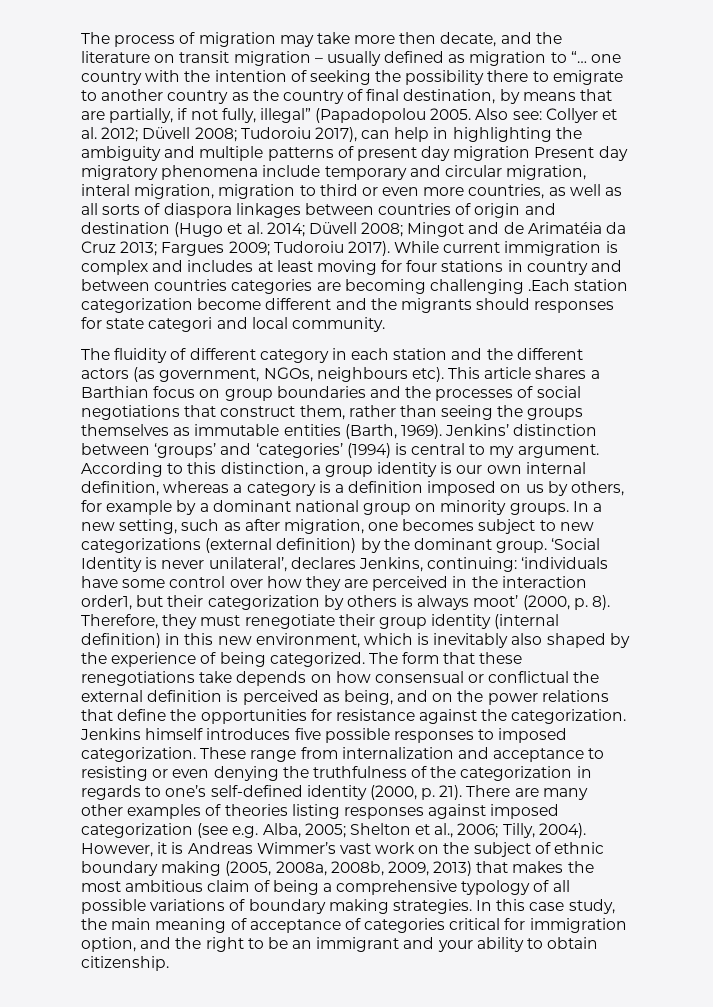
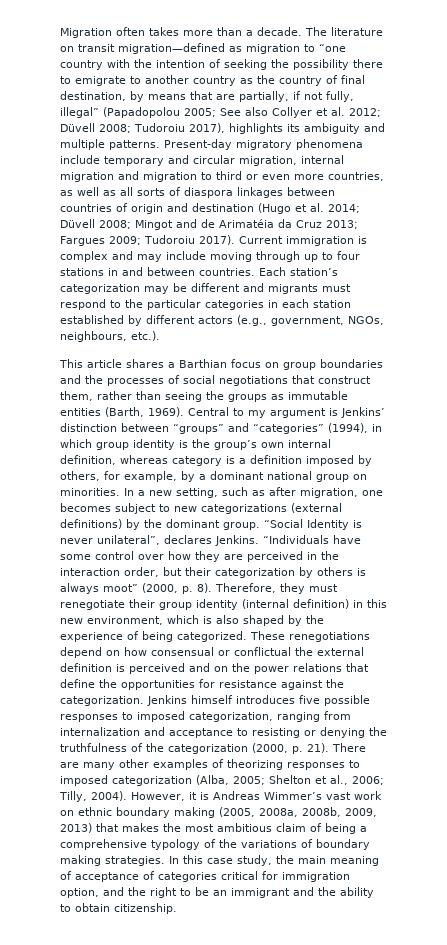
[81,32,562,47] [81,51,445,66] The process of migration may take more then decate, and the literature on transit migration – usually defined -> [60,27,383,38] [60,43,225,54] Migration often takes more than a decade. The literature on transit migration—defined
[570,51,622,63] “… one -> [319,44,346,52] “one
[430,108,542,120] 2005. Also see: -> [184,107,268,117] 2005; See also
[361,127,582,142] [81,146,628,161] can help in highlighting the ambiguity and multiple patterns of present day migration Present day -> [228,123,385,134] [60,139,232,150] highlights its ambiguity and multiple patterns. Present-day
[81,184,215,199] interal migration, -> [301,155,344,164] [60,171,139,182] internal migration and
[394,241,501,253] While current -> [238,236,283,244] Current
[187,260,403,275] includes at least moving for -> [137,251,333,262] may include moving through up to
[526,261,588,275] country -> (118, 272) none
[154,279,629,294] [81,298,615,313] [81,317,385,332] [81,348,329,363] countries categories are becoming challenging .Each station categorization become different and the migrants should responses for state categori and local community. // The fluidity of different category -> [199,267,338,276] [60,283,351,294] [60,299,264,310] countries. Each station’s categorization may be different and migrants must respond to the particular categories
[451,348,513,360] and the -> [60,315,142,326] established by
[133,367,156,382] (as -> [237,315,267,326] (e.g.,
[316,367,444,382] neighbours etc). -> [60,331,160,342] neighbours, etc.). //
[81,424,169,436] themselves -> (267, 398) none
[445,424,598,436] [81,443,599,458] [81,462,321,477] Jenkins’ distinction between ‘groups’ and ‘categories’ (1994) is central to my argument. According to this distinction, a -> [188,407,385,418] [60,423,382,434] [60,439,92,448] Central to my argument is Jenkins’ distinction between “groups” and “categories” (1994), in which
[456,465,483,474] our -> [192,439,257,450] the group’s
[233,484,243,493] a -> (168, 459) none
[500,484,544,493] on us -> (354, 460) none
[106,500,173,515] example -> [124,471,177,482] example,
[440,500,569,515] minority groups. -> [60,488,120,496] minorities.
[276,538,357,553] definition) -> [60,519,122,529] definitions)
[551,538,601,550] ‘Social -> [264,519,303,528] “Social
[208,557,609,572] unilateral’, declares Jenkins, continuing: ‘individuals -> [97,535,329,546] unilateral”, declares Jenkins. “Individuals
[81,595,132,610] order1, -> [124,567,159,577] order,
[473,595,519,607] moot’ -> [103,584,138,592] moot”
[433,633,509,648] inevitably -> (212, 620) none
[368,652,523,664] [81,671,307,686] The form that these renegotiations take depends -> [250,631,370,642] [60,647,102,658] These renegotiations depend
[322,690,393,705] as being, -> (185, 668) none
[81,747,297,762] categorization. These range -> [189,712,320,722] categorization, ranging
[172,769,210,778] even -> (316, 733) none
[576,766,592,778] [81,785,367,800] in regards to one’s self-defined identity -> (248, 749) none
[224,804,560,819] [81,823,301,838] theories listing responses against imposed categorization (see e.g. Alba, -> [227,759,360,770] [60,775,229,786] theorizing responses to imposed categorization (Alba,
[443,842,551,857] the subject of -> (74, 813) none
[552,880,570,892] [81,899,146,914] all possible -> [219,839,237,848] the
[437,940,473,952] your -> [318,887,336,896] the

